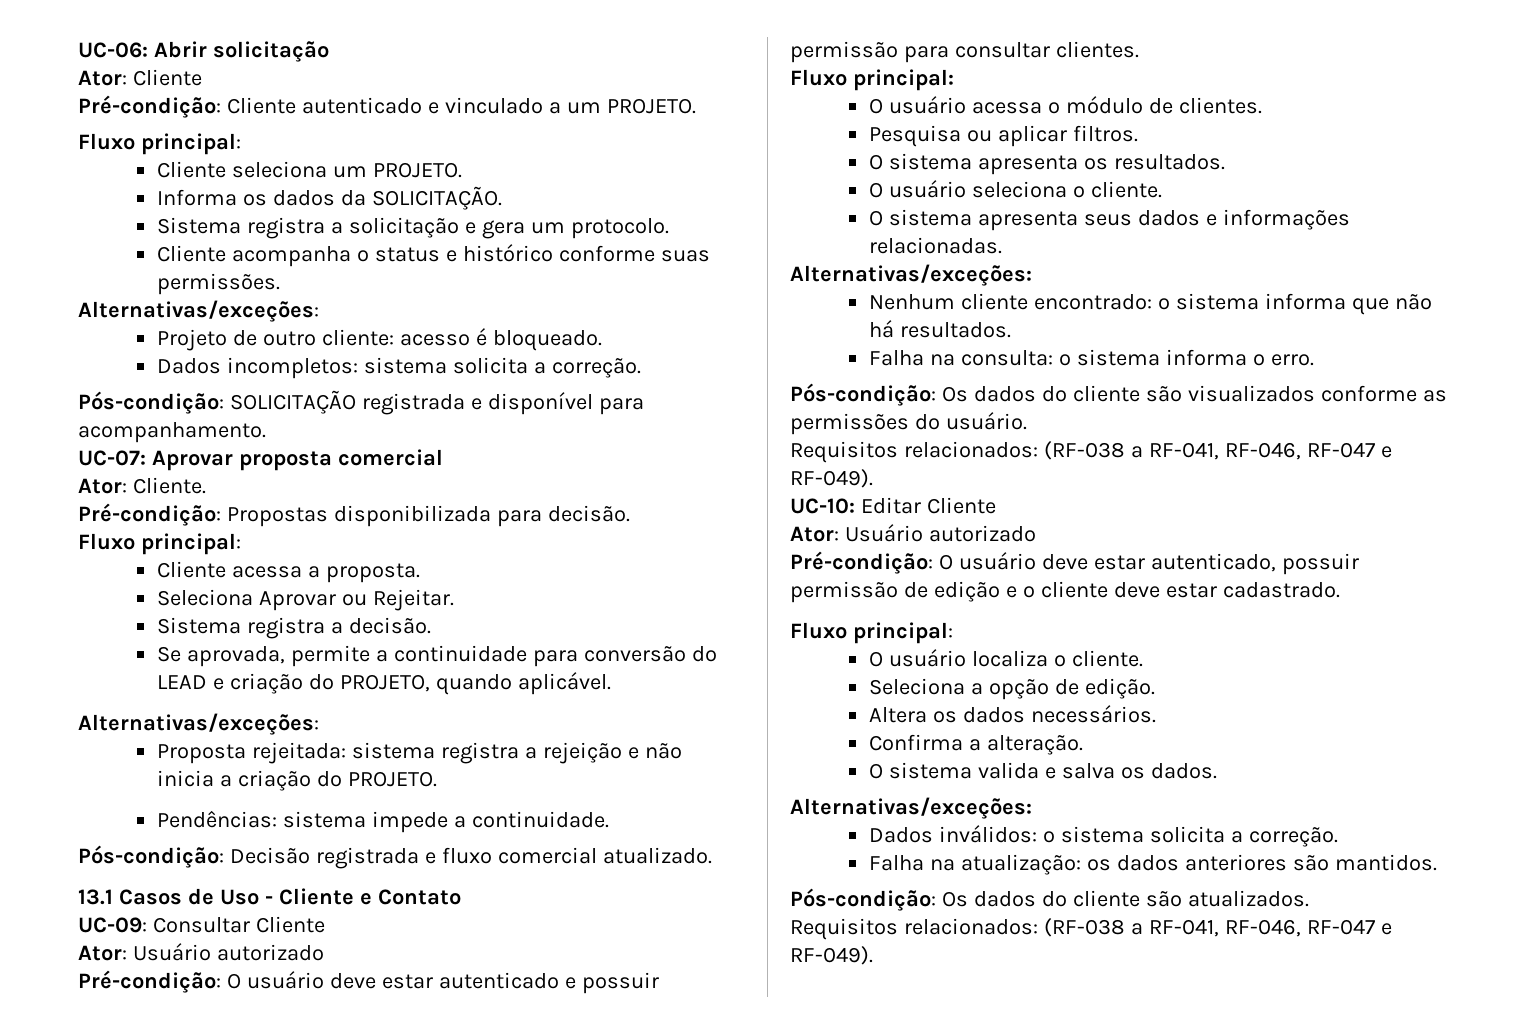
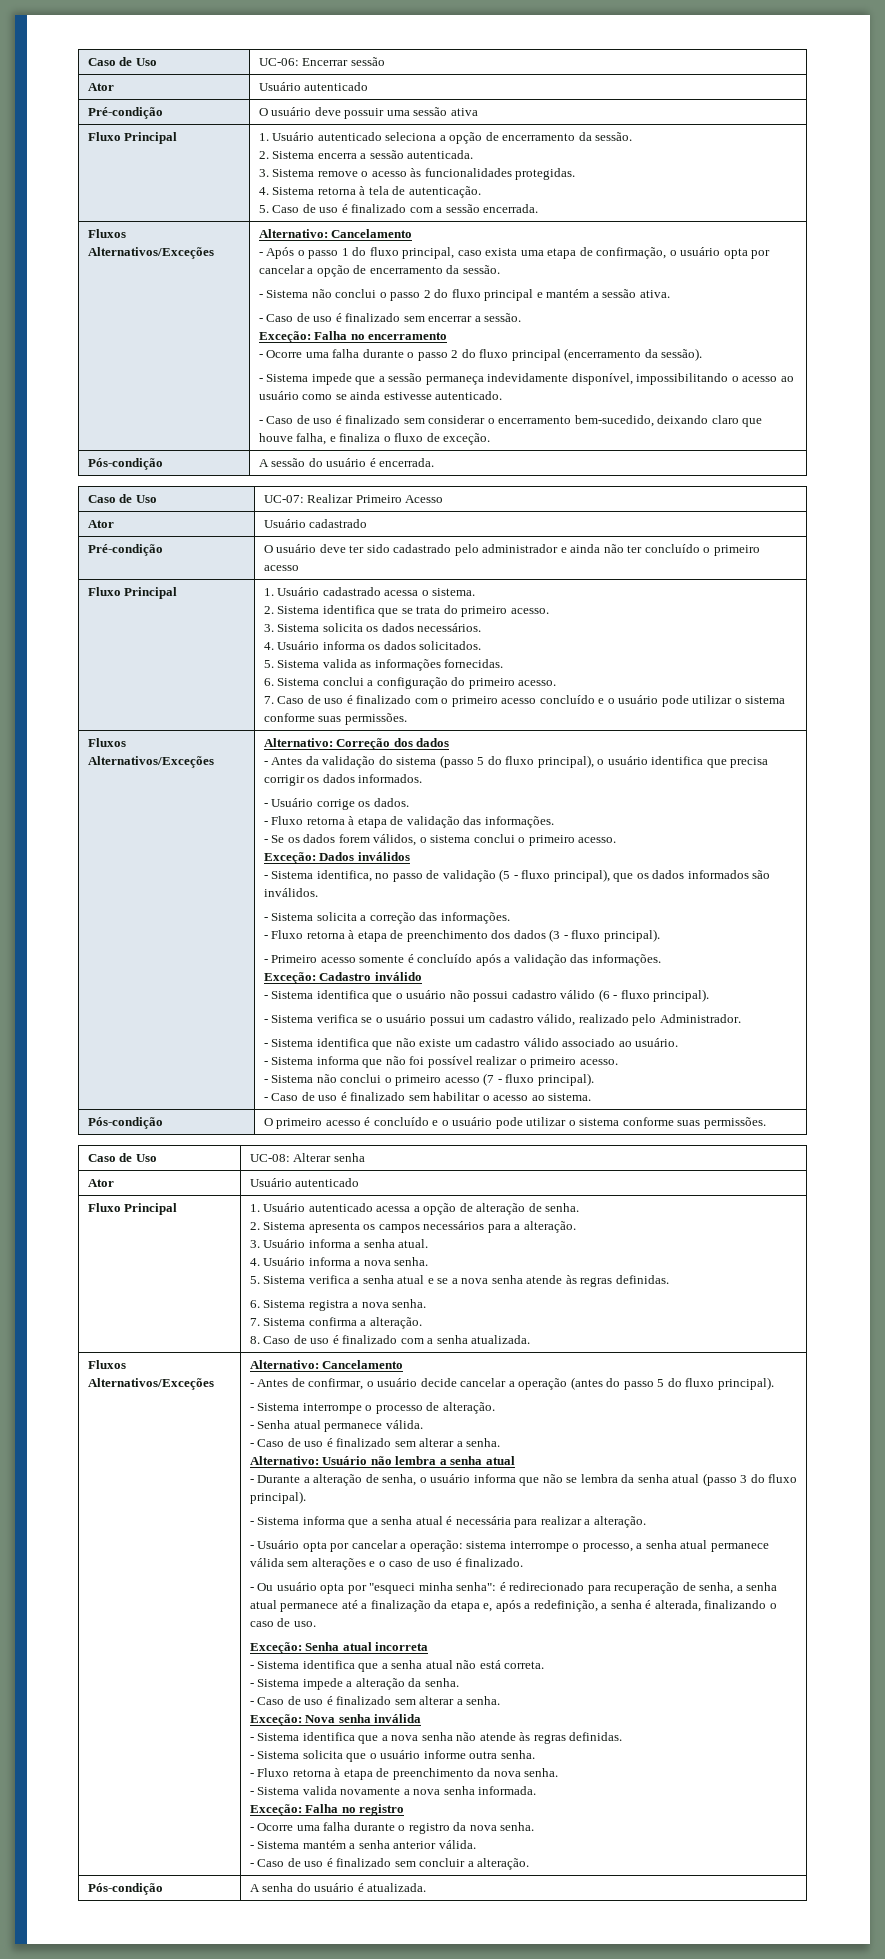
[78,41,329,63] [78,69,202,86] [78,95,696,119] [78,133,241,155] [157,161,462,178] [157,186,502,211] [157,217,669,239] [157,244,710,267] [157,273,281,295] [78,300,319,323] [157,328,602,351] [157,357,641,379] [78,390,644,415] [78,422,266,443] [78,449,443,471] [78,477,206,494] [78,503,630,527] [78,533,241,555] [157,561,420,583] [157,589,454,611] [157,617,431,639] [157,645,717,667] [157,672,611,695] [78,713,319,736] [157,742,682,764] [157,770,437,791] [157,810,609,833] [78,845,712,869] [78,888,461,905] [78,916,325,933] [78,943,324,961] [78,970,659,994] [790,41,1139,63] [790,69,954,91] [869,96,1262,114] [869,125,1138,147] [869,153,1225,175] [869,180,1162,198] [869,209,1350,231] [869,237,1003,254] [790,264,1032,287] [869,293,1432,315] [869,320,1011,338] [869,349,1314,366] [790,383,1447,407] [790,412,1027,435] [790,441,1392,463] [790,469,873,488] [790,497,996,514] [790,524,1036,542] [790,551,1359,575] [790,581,1340,603] [790,622,953,644] [869,649,1143,667] [869,678,1155,700] [869,705,1156,723] [869,734,1083,755] [869,762,1217,779] [790,797,1032,820] [869,825,1338,847] [869,854,1437,875] [790,888,1309,912] [790,918,1392,940] [790,946,873,965] UC-06: Abrir solicitação // Ator: Cliente // Pré-condição: Cliente autenticado e vinculado a um PROJETO. // Fluxo principal: // Cliente seleciona um PROJETO. // Informa os dados da SOLICITAÇÃO. // Sistema registra a solicitação e gera um protocolo. // Cliente acompanha o status e histórico conforme suas permissões. // Alternativas/exceções: // Projeto de outro cliente: acesso é bloqueado. // Dados incompletos: sistema solicita a correção. // Pós-condição: SOLICITAÇÃO registrada e disponível para acompanhamento. // UC-07: Aprovar proposta comercial // Ator: Cliente. // Pré-condição: Propostas disponibilizada para decisão. // Fluxo principal: // Cliente acessa a proposta. // Seleciona Aprovar ou Rejeitar. // Sistema registra a decisão. // Se aprovada, permite a continuidade para conversão do LEAD e criação do PROJETO, quando aplicável. // Alternativas/exceções: // Proposta rejeitada: sistema registra a rejeição e não inicia a criação do PROJETO. // Pendências: sistema impede a continuidade. // Pós-condição: Decisão registrada e fluxo comercial atualizado. // 13.1 Casos de Uso - Cliente e Contato // UC-09: Consultar Cliente // Ator: Usuário autorizado // Pré-condição: O usuário deve estar autenticado e possuir permissão para consultar clientes. // Fluxo principal: // O usuário acessa o módulo de clientes. // Pesquisa ou aplicar filtros. // O sistema apresenta os resultados. // O usuário seleciona o cliente. // O sistema apresenta seus dados e informações relacionadas. // Alternativas/exceções: // Nenhum cliente encontrado: o sistema informa que não há resultados. // Falha na consulta: o sistema informa o erro. // Pós-condição: Os dados do cliente são visualizados conforme as permissões do usuário. // Requisitos relacionados: (RF-038 a RF-041, RF-046, RF-047 e RF-049). // UC-10: Editar Cliente // Ator: Usuário autorizado // Pré-condição: O usuário deve estar autenticado, possuir permissão de edição e o cliente deve estar cadastrado. // Fluxo principal: // O usuário localiza o cliente. // Seleciona a opção de edição. // Altera os dados necessários. // Confirma a alteração. // O sistema valida e salva os dados. // Alternativas/exceções: // Dados inválidos: o sistema solicita a correção. // Falha na atualização: os dados anteriores são mantidos. // Pós-condição: Os dados do cliente são atualizados. // Requisitos relacionados: (RF-038 a RF-041, RF-046, RF-047 e RF-049). -> [87,57,157,66] [258,57,385,66] [87,83,114,91] [258,82,369,91] [87,107,163,119] [258,107,478,119] [87,132,178,144] [258,132,633,144] [258,150,474,159] [258,168,576,180] [258,186,481,198] [258,204,539,213] [87,229,126,238] [87,247,214,259] [258,229,413,238] [258,247,771,259] [258,265,500,277] [258,289,670,301] [258,313,522,322] [258,331,448,343] [258,348,703,361] [258,373,794,385] [258,391,503,400] [258,415,763,427] [258,433,491,445] [87,458,163,470] [258,458,435,467] [87,494,157,503] [263,494,444,503] [87,520,114,528] [263,519,368,528] [87,544,163,556] [263,544,760,556] [263,565,299,571] [87,587,178,599] [263,587,476,596] [263,605,549,617] [263,623,482,632] [263,641,482,650] [263,659,504,671] [263,677,557,689] [263,695,786,707] [263,713,407,725] [87,738,126,747] [87,756,214,768] [263,738,450,750] [263,755,769,768] [263,774,423,786] [263,798,409,810] [263,816,554,828] [263,834,617,846] [263,852,410,864] [263,869,771,882] [263,888,318,897] [263,912,510,924] [263,929,660,942] [263,954,661,966] [263,972,422,984] [263,989,710,1002] [263,1014,741,1026] [263,1038,679,1050] [263,1056,618,1068] [263,1073,594,1086] [263,1092,592,1101] [87,1117,163,1129] [263,1117,766,1129] [87,1153,157,1162] [249,1153,365,1162] [87,1179,114,1187] [249,1178,360,1187] [87,1203,178,1215] [249,1203,580,1215] [249,1221,576,1233] [249,1239,429,1248] [249,1257,429,1266] [249,1275,669,1287] [249,1299,427,1311] [249,1317,422,1329] [249,1335,531,1344] [87,1360,126,1369] [87,1378,214,1390] [249,1360,404,1369] [249,1377,774,1390] [249,1402,495,1414] [249,1420,423,1432] [249,1438,501,1447] [249,1456,515,1465] [249,1473,798,1486] [249,1491,306,1504] [249,1516,646,1528] [249,1540,769,1552] [249,1558,524,1570] [249,1582,778,1594] [249,1600,777,1612] [249,1618,316,1627] [249,1642,429,1654] [249,1660,545,1672] [249,1678,459,1690] [249,1696,501,1705] [249,1714,422,1726] [249,1732,623,1744] [249,1750,535,1762] [249,1768,559,1780] [249,1786,537,1795] [249,1804,405,1816] [249,1822,535,1834] [249,1840,476,1849] [249,1858,530,1870] [87,1883,163,1895] [249,1883,427,1892] Caso de Uso | UC-06: Encerrar sessão // Ator | Usuário autenticado // Pré-condição | O usuário deve possuir uma sessão ativa // Fluxo Principal | 1. Usuário autenticado seleciona a opção de encerramento da sessão. // 2. Sistema encerra a sessão autenticada. // 3. Sistema remove o acesso às funcionalidades protegidas. // 4. Sistema retorna à tela de autenticação. // 5. Caso de uso é finalizado com a sessão encerrada. // Fluxos Alternativos/Exceções | Alternativo: Cancelamento // - Após o passo 1 do fluxo principal, caso exista uma etapa de confirmação, o usuário opta por cancelar a opção de encerramento da sessão. // - Sistema não conclui o passo 2 do fluxo principal e mantém a sessão ativa. // - Caso de uso é finalizado sem encerrar a sessão. // Exceção: Falha no encerramento // - Ocorre uma falha durante o passo 2 do fluxo principal (encerramento da sessão). // - Sistema impede que a sessão permaneça indevidamente disponível, impossibilitando o acesso ao usuário como se ainda estivesse autenticado. // - Caso de uso é finalizado sem considerar o encerramento bem-sucedido, deixando claro que houve falha, e finaliza o fluxo de exceção. // Pós-condição | A sessão do usuário é encerrada. // Caso de Uso | UC-07: Realizar Primeiro Acesso // Ator | Usuário cadastrado // Pré-condição | O usuário deve ter sido cadastrado pelo administrador e ainda não ter concluído o primeiro acesso // Fluxo Principal | 1. Usuário cadastrado acessa o sistema. // 2. Sistema identifica que se trata do primeiro acesso. // 3. Sistema solicita os dados necessários. // 4. Usuário informa os dados solicitados. // 5. Sistema valida as informações fornecidas. // 6. Sistema conclui a configuração do primeiro acesso. // 7. Caso de uso é finalizado com o primeiro acesso concluído e o usuário pode utilizar o sistema conforme suas permissões. // Fluxos Alternativos/Exceções | Alternativo: Correção dos dados // - Antes da validação do sistema (passo 5 do fluxo principal), o usuário identifica que precisa corrigir os dados informados. // - Usuário corrige os dados. // - Fluxo retorna à etapa de validação das informações. // - Se os dados forem válidos, o sistema conclui o primeiro acesso. // Exceção: Dados inválidos // - Sistema identifica, no passo de validação (5 - fluxo principal), que os dados informados são inválidos. // - Sistema solicita a correção das informações. // - Fluxo retorna à etapa de preenchimento dos dados (3 - fluxo principal). // - Primeiro acesso somente é concluído após a validação das informações. // Exceção: Cadastro inválido // - Sistema identifica que o usuário não possui cadastro válido (6 - fluxo principal). // - Sistema verifica se o usuário possui um cadastro válido, realizado pelo Administrador. // - Sistema identifica que não existe um cadastro válido associado ao usuário. // - Sistema informa que não foi possível realizar o primeiro acesso. // - Sistema não conclui o primeiro acesso (7 - fluxo principal). // - Caso de uso é finalizado sem habilitar o acesso ao sistema. // Pós-condição | O primeiro acesso é concluído e o usuário pode utilizar o sistema conforme suas permissões. // Caso de Uso | UC-08: Alterar senha // Ator | Usuário autenticado // Fluxo Principal | 1. Usuário autenticado acessa a opção de alteração de senha. // 2. Sistema apresenta os campos necessários para a alteração. // 3. Usuário informa a senha atual. // 4. Usuário informa a nova senha. // 5. Sistema verifica a senha atual e se a nova senha atende às regras definidas. // 6. Sistema registra a nova senha. // 7. Sistema confirma a alteração. // 8. Caso de uso é finalizado com a senha atualizada. // Fluxos Alternativos/Exceções | Alternativo: Cancelamento // - Antes de confirmar, o usuário decide cancelar a operação (antes do passo 5 do fluxo principal). // - Sistema interrompe o processo de alteração. // - Senha atual permanece válida. // - Caso de uso é finalizado sem alterar a senha. // Alternativo: Usuário não lembra a senha atual // - Durante a alteração de senha, o usuário informa que não se lembra da senha atual (passo 3 do fluxo principal). // - Sistema informa que a senha atual é necessária para realizar a alteração. // - Usuário opta por cancelar a operação: sistema interrompe o processo, a senha atual permanece válida sem alterações e o caso de uso é finalizado. // - Ou usuário opta por "esqueci minha senha": é redirecionado para recuperação de senha, a senha atual permanece até a finalização da etapa e, após a redefinição, a senha é alterada, finalizando o caso de uso. // Exceção: Senha atual incorreta // - Sistema identifica que a senha atual não está correta. // - Sistema impede a alteração da senha. // - Caso de uso é finalizado sem alterar a senha. // Exceção: Nova senha inválida // - Sistema identifica que a nova senha não atende às regras definidas. // - Sistema solicita que o usuário informe outra senha. // - Fluxo retorna à etapa de preenchimento da nova senha. // - Sistema valida novamente a nova senha informada. // Exceção: Falha no registro // - Ocorre uma falha durante o registro da nova senha. // - Sistema mantém a senha anterior válida. // - Caso de uso é finalizado sem concluir a alteração. // Pós-condição | A senha do usuário é atualizada.

